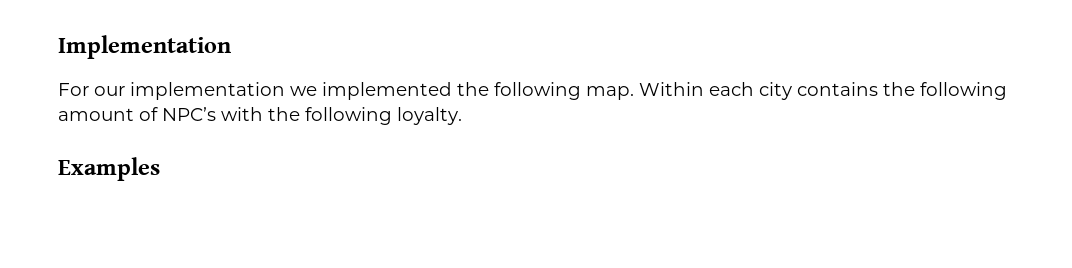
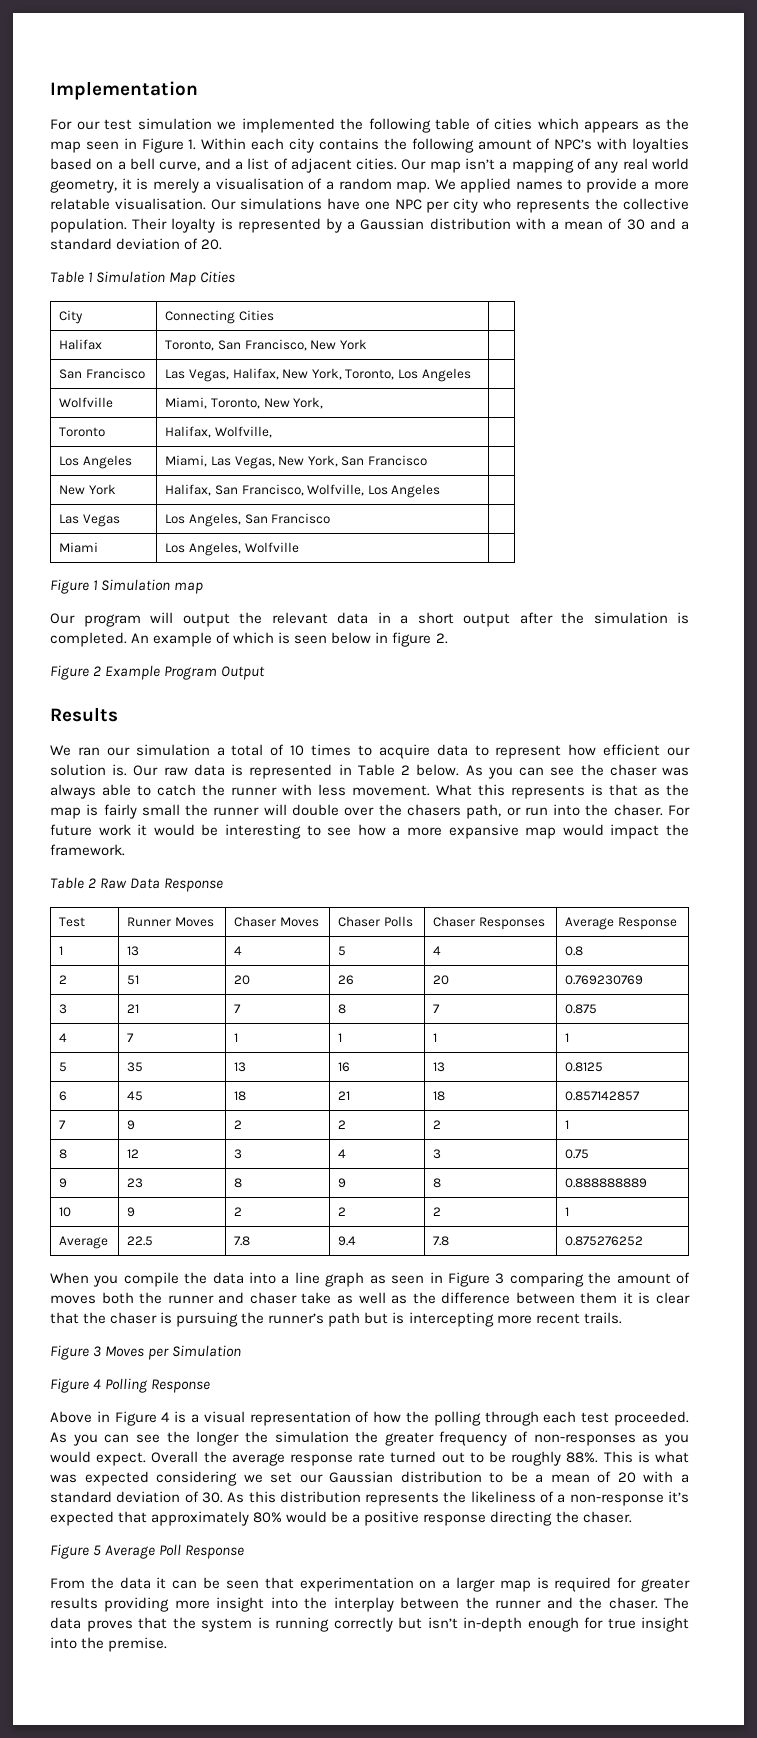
[130,82,285,100] implementation -> [104,118,212,130] test simulation
[586,86,634,100] map. -> [435,118,689,133] [50,138,197,153] table of cities which appears as the map seen in Figure 1.
[268,107,462,125] [58,157,160,181] the following loyalty. // Examples -> [632,138,690,153] [50,158,689,173] [50,178,689,193] [50,198,689,213] [50,218,690,233] [50,238,223,250] [50,271,236,286] [59,310,84,324] [165,310,274,324] [59,339,103,350] [165,339,367,351] [59,368,145,379] [165,368,471,382] [59,397,114,408] [165,397,324,409] [59,427,106,437] [165,426,272,438] [59,455,132,469] [165,455,428,469] [59,484,116,495] [165,484,441,498] [59,514,120,527] [165,513,331,527] [59,542,99,553] [165,542,299,556] [50,579,204,594] [50,612,689,627] [50,632,448,647] [50,665,266,680] [50,707,118,722] [50,744,690,759] [50,764,690,779] [50,784,689,799] [50,804,690,819] [50,824,690,839] [50,844,125,856] [50,877,224,892] [59,917,86,927] [127,917,214,927] [234,916,319,927] [338,916,413,927] [433,916,545,930] [565,917,677,930] [59,946,64,955] [127,946,140,956] [234,946,243,955] [338,946,347,956] [433,946,442,955] [565,946,584,956] [59,975,68,984] [127,975,140,985] [234,975,251,985] [338,975,355,985] [433,975,450,985] [565,975,644,985] [59,1004,68,1014] [127,1004,140,1013] [234,1004,242,1013] [338,1004,347,1014] [433,1004,441,1013] [565,1004,598,1014] [59,1033,68,1042] [127,1033,135,1042] [234,1033,239,1042] [338,1033,343,1042] [433,1033,438,1042] [565,1033,570,1042] [59,1062,68,1072] [127,1062,144,1072] [234,1062,247,1072] [338,1062,351,1072] [433,1062,446,1072] [565,1062,604,1072] [59,1091,68,1101] [127,1091,144,1101] [234,1091,247,1101] [338,1091,351,1100] [433,1091,446,1101] [565,1091,641,1101] [59,1120,67,1129] [127,1120,136,1130] [234,1120,243,1129] [338,1120,347,1129] [433,1120,442,1129] [565,1120,570,1129] [59,1149,68,1159] [127,1149,140,1158] [234,1149,243,1159] [338,1149,347,1158] [433,1149,442,1159] [565,1149,590,1159] [59,1178,68,1188] [127,1178,144,1188] [234,1178,243,1188] [338,1178,347,1188] [433,1178,442,1188] [565,1178,648,1188] [59,1207,72,1217] [127,1207,136,1217] [234,1207,243,1216] [338,1207,347,1216] [433,1207,442,1216] [565,1207,570,1216] [59,1236,109,1249] [127,1236,154,1246] [234,1236,251,1246] [338,1236,357,1246] [433,1236,450,1246] [565,1236,644,1246] [50,1272,691,1287] [50,1292,690,1304] [50,1312,622,1327] [50,1345,242,1360] [50,1378,211,1393] [50,1411,689,1426] [50,1431,689,1446] [50,1451,690,1466] [50,1471,689,1486] [50,1491,689,1506] [50,1511,632,1526] [50,1544,245,1559] [50,1577,690,1592] [50,1597,689,1612] [50,1617,689,1632] [50,1637,168,1652] loyalties based on a bell curve, and a list of adjacent cities. Our map isn’t a mapping of any real world geometry, it is merely a visualisation of a random map. We applied names to provide a more relatable visualisation. Our simulations have one NPC per city who represents the collective population. Their loyalty is represented by a Gaussian distribution with a mean of 30 and a standard deviation of 20. // Table 1 Simulation Map Cities // City | Connecting Cities | // Halifax | Toronto, San Francisco, New York | // San Francisco | Las Vegas, Halifax, New York, Toronto, Los Angeles | // Wolfville | Miami, Toronto, New York, | // Toronto | Halifax, Wolfville, | // Los Angeles | Miami, Las Vegas, New York, San Francisco | // New York | Halifax, San Francisco, Wolfville, Los Angeles | // Las Vegas | Los Angeles, San Francisco | // Miami | Los Angeles, Wolfville | // Figure 1 Simulation map // Our program will output the relevant data in a short output after the simulation is completed. An example of which is seen below in figure 2. // Figure 2 Example Program Output // Results // We ran our simulation a total of 10 times to acquire data to represent how efficient our solution is. Our raw data is represented in Table 2 below. As you can see the chaser was always able to catch the runner with less movement. What this represents is that as the map is fairly small the runner will double over the chasers path, or run into the chaser. For future work it would be interesting to see how a more expansive map would impact the framework. // Table 2 Raw Data Response // Test | Runner Moves | Chaser Moves | Chaser Polls | Chaser Responses | Average Response // 1 | 13 | 4 | 5 | 4 | 0.8 // 2 | 51 | 20 | 26 | 20 | 0.769230769 // 3 | 21 | 7 | 8 | 7 | 0.875 // 4 | 7 | 1 | 1 | 1 | 1 // 5 | 35 | 13 | 16 | 13 | 0.8125 // 6 | 45 | 18 | 21 | 18 | 0.857142857 // 7 | 9 | 2 | 2 | 2 | 1 // 8 | 12 | 3 | 4 | 3 | 0.75 // 9 | 23 | 8 | 9 | 8 | 0.888888889 // 10 | 9 | 2 | 2 | 2 | 1 // Average | 22.5 | 7.8 | 9.4 | 7.8 | 0.875276252 // When you compile the data into a line graph as seen in Figure 3 comparing the amount of moves both the runner and chaser take as well as the difference between them it is clear that the chaser is pursuing the runner’s path but is intercepting more recent trails. // Figure 3 Moves per Simulation // Figure 4 Polling Response // Above in Figure 4 is a visual representation of how the polling through each test proceeded. As you can see the longer the simulation the greater frequency of non-responses as you would expect. Overall the average response rate turned out to be roughly 88%. This is what was expected considering we set our Gaussian distribution to be a mean of 20 with a standard deviation of 30. As this distribution represents the likeliness of a non-response it’s expected that approximately 80% would be a positive response directing the chaser. // Figure 5 Average Poll Response // From the data it can be seen that experimentation on a larger map is required for greater results providing more insight into the interplay between the runner and the chaser. The data proves that the system is running correctly but isn’t in-depth enough for true insight into the premise.

